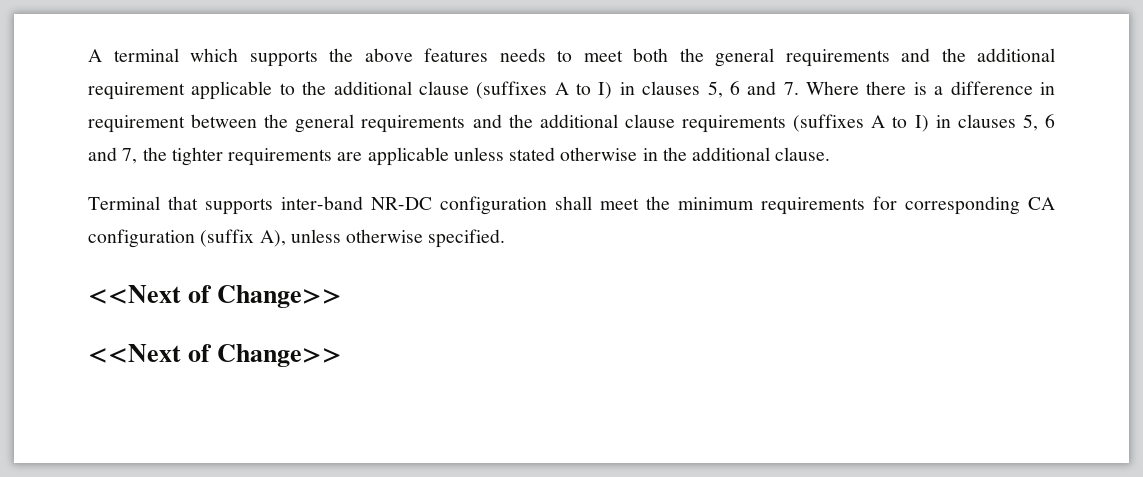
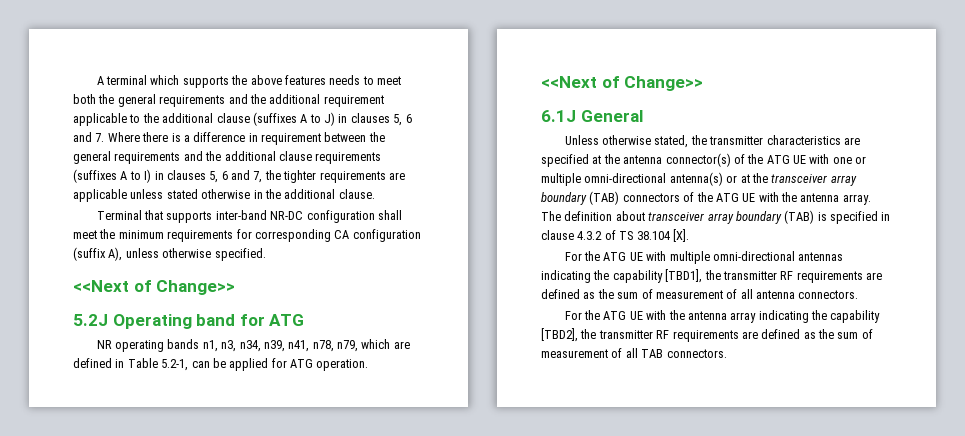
[598,82,613,99] I) -> [324,112,335,126] J)
[88,344,343,367] <<Next of Change>> -> [73,314,305,329] [96,339,410,352] [73,358,369,371] [541,76,704,91] [541,110,643,122] [564,135,860,148] [541,153,867,167] [541,172,857,186] [541,191,871,205] [541,210,891,224] [541,229,689,242] [564,251,844,264] [541,269,882,283] [541,289,859,299] [564,310,881,323] [541,328,873,342] [541,348,727,358] 5.2J Operating band for ATG // NR operating bands n1, n3, n34, n39, n41, n78, n79, which are defined in Table 5.2-1, can be applied for ATG operation. // <<Next of Change>> // 6.1J General // Unless otherwise stated, the transmitter characteristics are specified at the antenna connector(s) of the ATG UE with one or multiple omni-directional antenna(s) or at the transceiver array boundary (TAB) connectors of the ATG UE with the antenna array. The definition about transceiver array boundary (TAB) is specified in clause 4.3.2 of TS 38.104 [X]. // For the ATG UE with multiple omni-directional antennas indicating the capability [TBD1], the transmitter RF requirements are defined as the sum of measurement of all antenna connectors. // For the ATG UE with the antenna array indicating the capability [TBD2], the transmitter RF requirements are defined as the sum of measurement of all TAB connectors.

